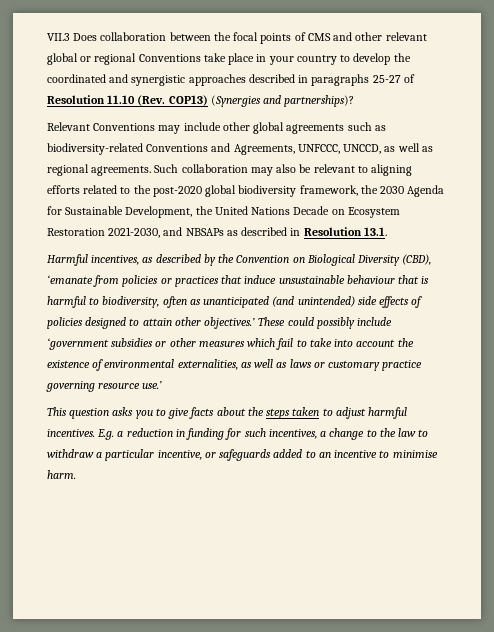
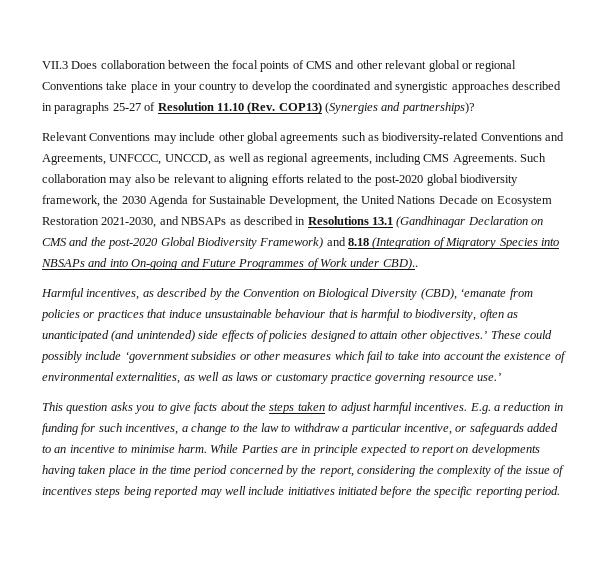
[91,166,152,176] agreements. -> [310,153,517,165] agreements, including CMS Agreements.
[303,227,387,236] Resolution 13.1. -> [307,216,544,228] [42,237,559,249] [41,258,418,270] Resolutions 13.1 (Gandhinagar Declaration on CMS and the post-2020 Global Biodiversity Framework) and 8.18 (Integration of Migratory Species into NBSAPs and into On-going and Future Programmes of Work under CBD)..
(76, 474) none -> [210,444,540,456] [42,465,565,477] [42,486,560,498] While Parties are in principle expected to report on developments having taken place in the time period concerned by the report, considering the complexity of the issue of incentives steps being reported may well include initiatives initiated before the specific reporting period.

